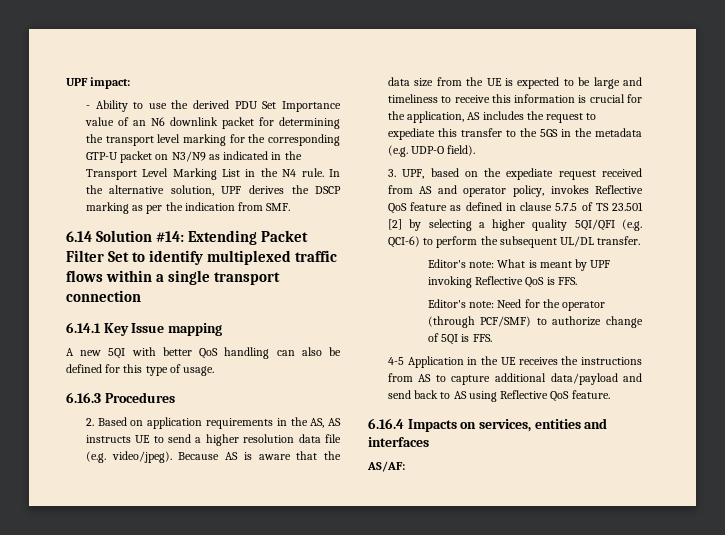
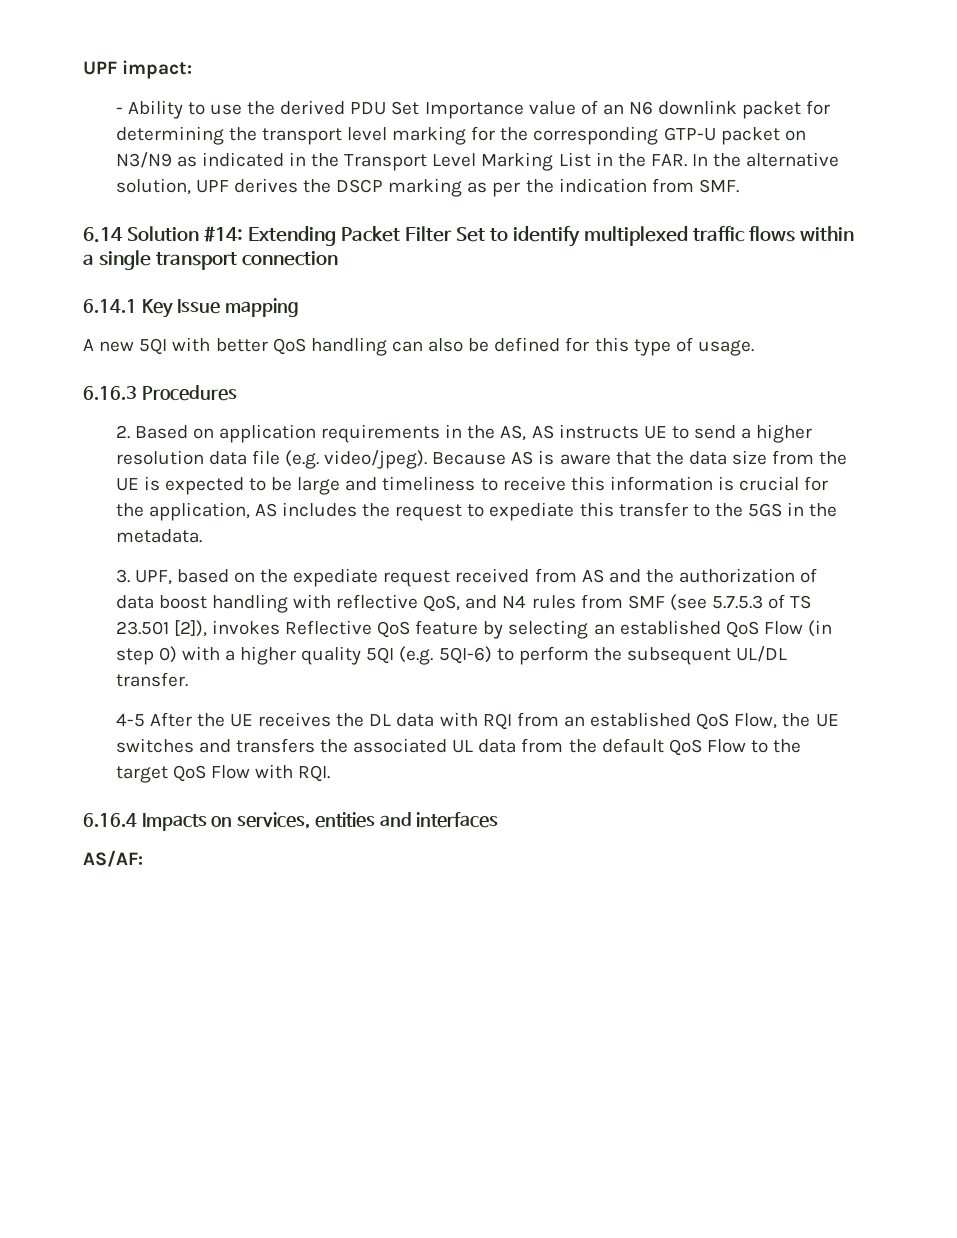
[282,168,324,177] N4 rule. -> [650,154,687,167] FAR.
[595,128,642,137] [387,145,476,157] metadata (e.g. UDP-O field). -> [115,529,202,543] metadata.
[463,185,643,197] [387,202,643,214] [387,219,642,231] [387,236,420,248] operator policy, invokes Reflective QoS feature as defined in clause 5.7.5 of TS 23.501 [2] by selecting a higher quality 5QI/QFI (e.g. QCI-6) -> [645,568,818,583] [115,594,812,613] [115,620,833,639] [115,646,492,665] the authorization of data boost handling with reflective QoS, and N4 rules from SMF (see 5.7.5.3 of TS 23.501 [2]), invokes Reflective QoS feature by selecting an established QoS Flow (in step 0) with a higher quality 5QI (e.g. 5QI-6)
[427,259,611,271] [427,276,577,288] [427,299,606,311] [427,316,643,328] [427,333,492,345] // Editor's note: What is meant by UPF invoking Reflective QoS is FFS. // Editor's note: Need for the operator (through PCF/SMF) to authorize change of 5QI is FFS. -> (188, 679) none
[407,356,478,368] Application in -> [149,712,192,727] After
[581,357,642,365] [387,373,642,385] [387,390,610,402] instructions from AS to capture additional data/payload and send back to AS using Reflective QoS feature. -> [369,712,839,730] [115,738,802,756] [115,764,331,783] DL data with RQI from an established QoS Flow, the UE switches and transfers the associated UL data from the default QoS Flow to the target QoS Flow with RQI.

